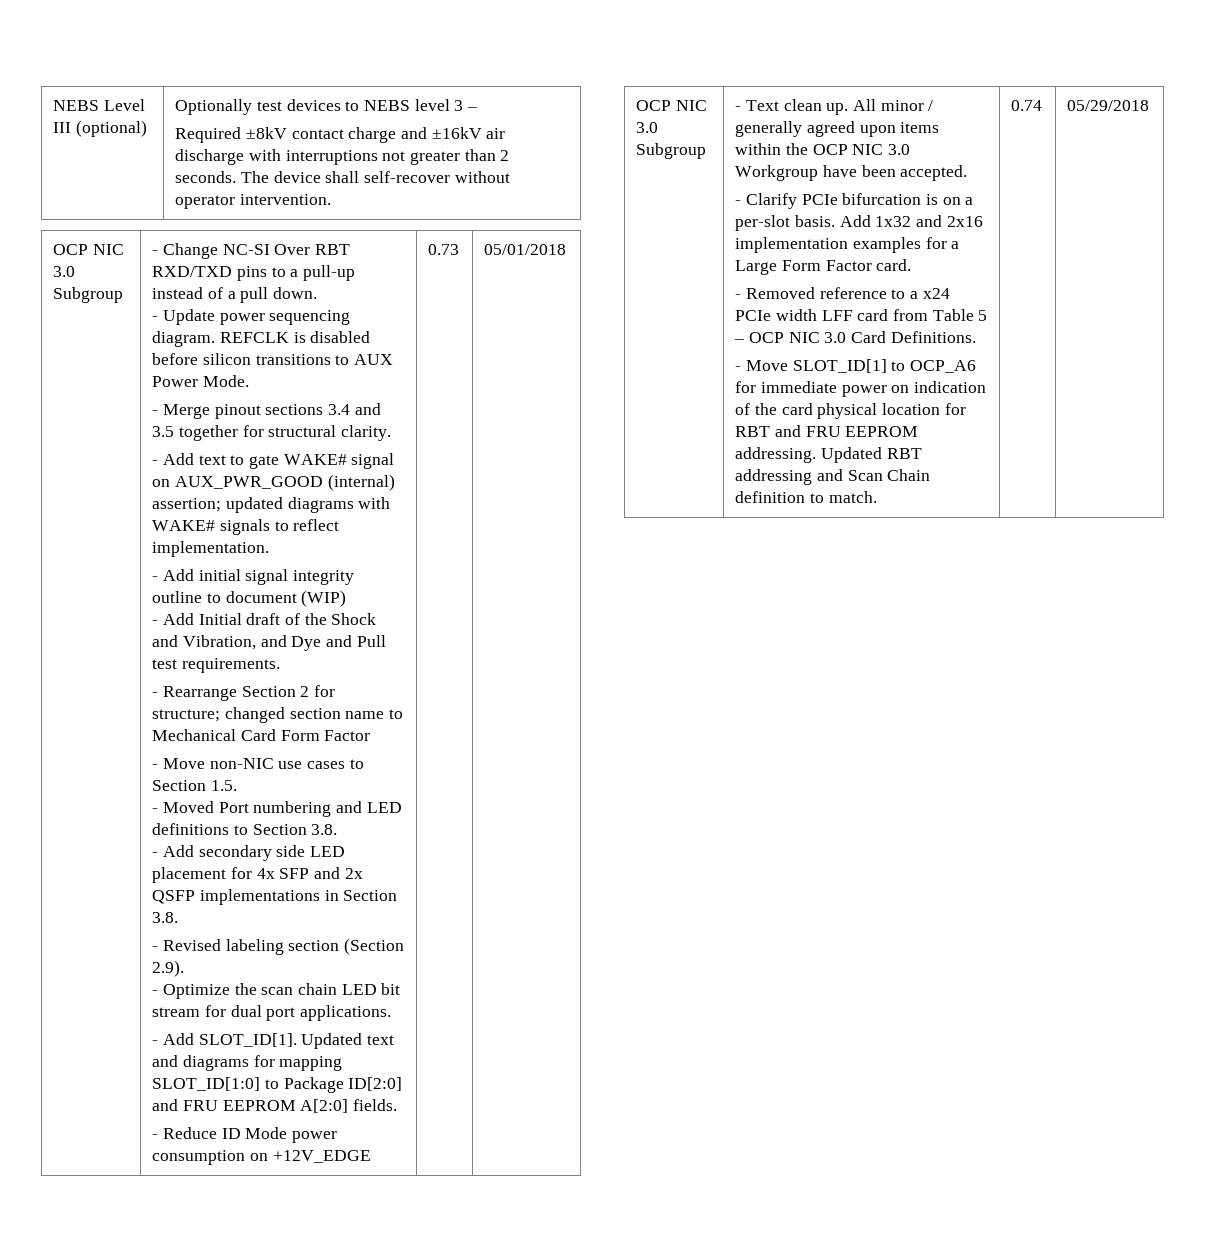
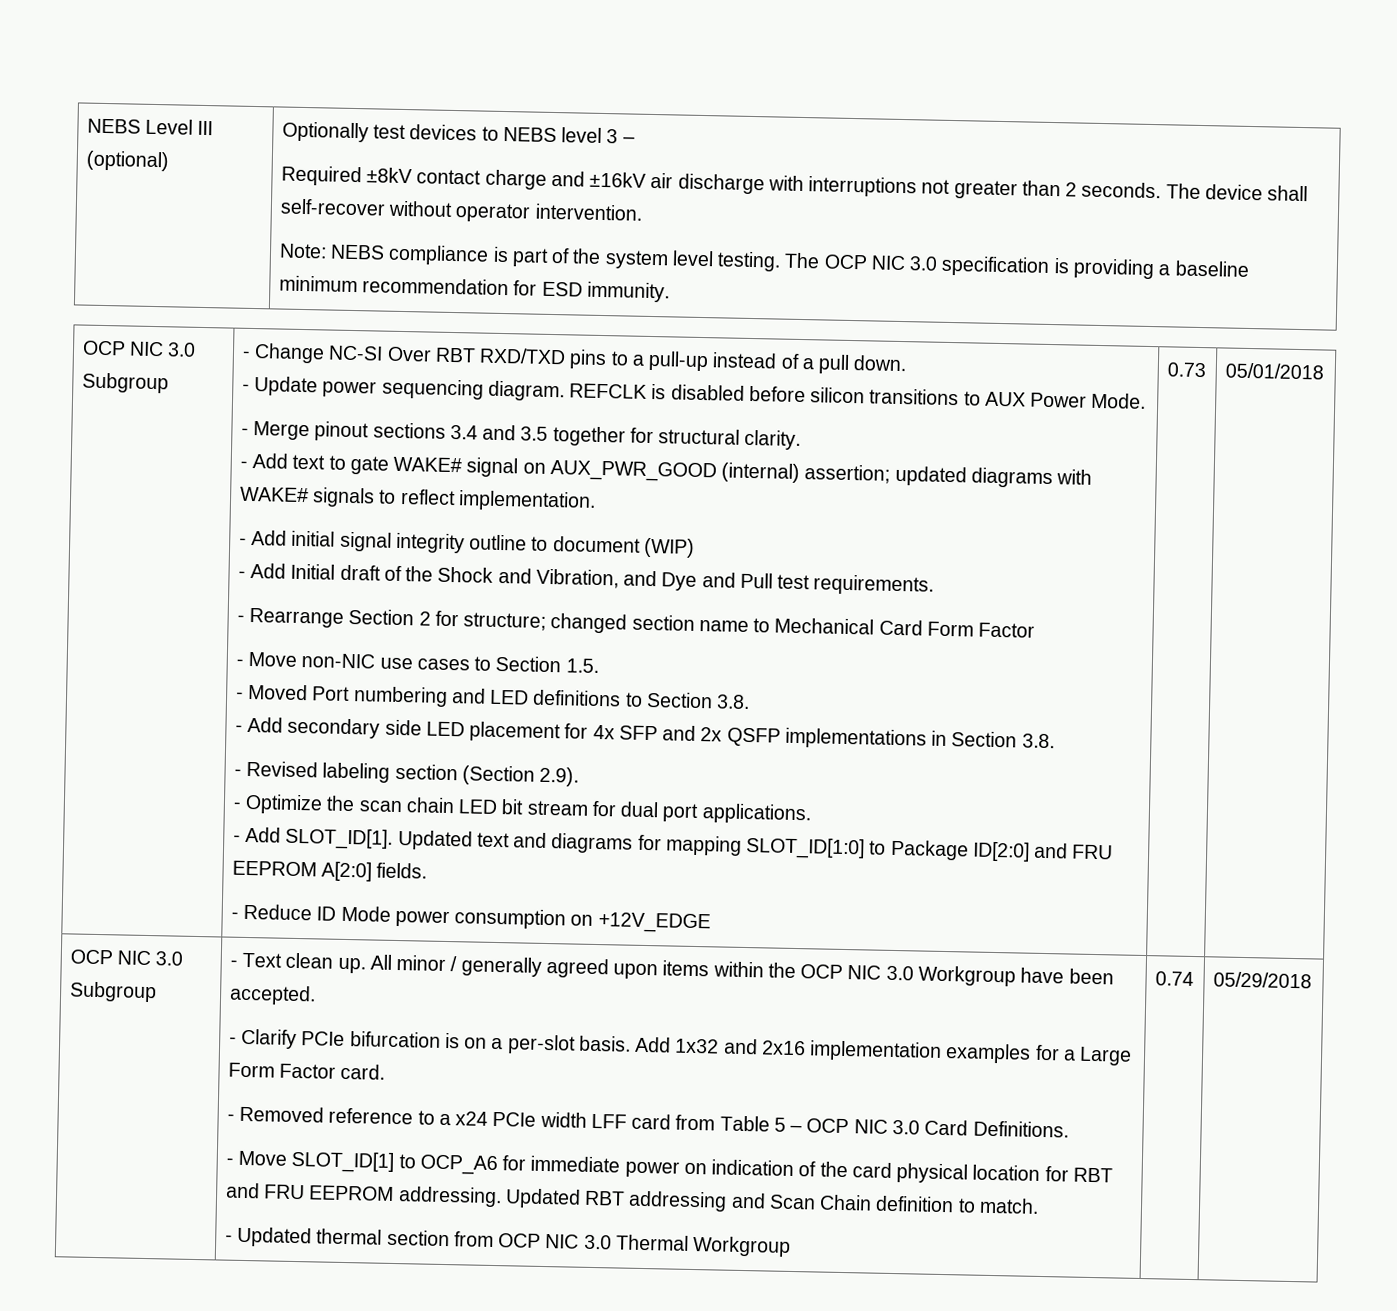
(331, 199) none -> [278,243,1250,280] [278,275,670,303] // Note: NEBS compliance is part of the system level testing. The OCP NIC 3.0 specification is providing a baseline minimum recommendation for ESD immunity.
(877, 497) none -> [224,1226,792,1257] // - Updated thermal section from OCP NIC 3.0 Thermal Workgroup

